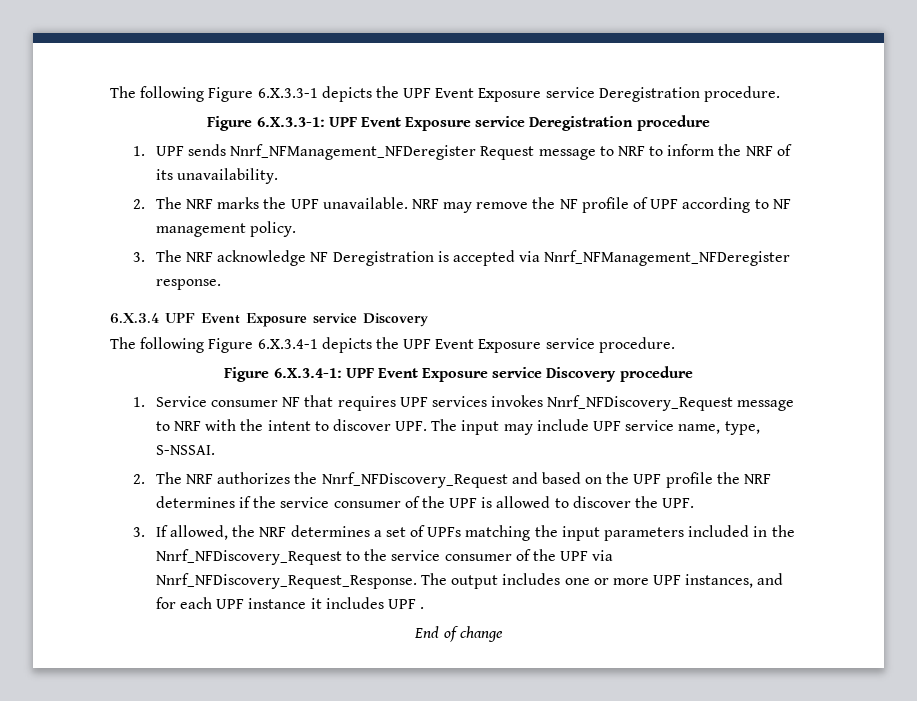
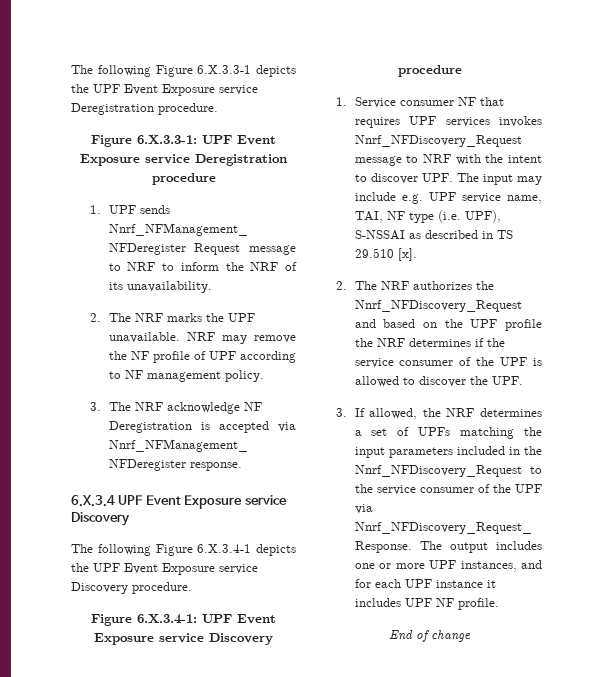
(595, 343) none -> [71,582,128,594] Discovery
(589, 425) none -> [401,194,423,204] e.g.
[724,421,760,435] [155,445,215,455] type, S-NSSAI. -> [354,210,501,223] [354,230,513,240] [354,248,417,261] TAI, NF type (i.e. UPF), S-NSSAI as described in TS 29.510 [x].
[420,607,425,609] . -> [435,598,499,610] NF profile.

